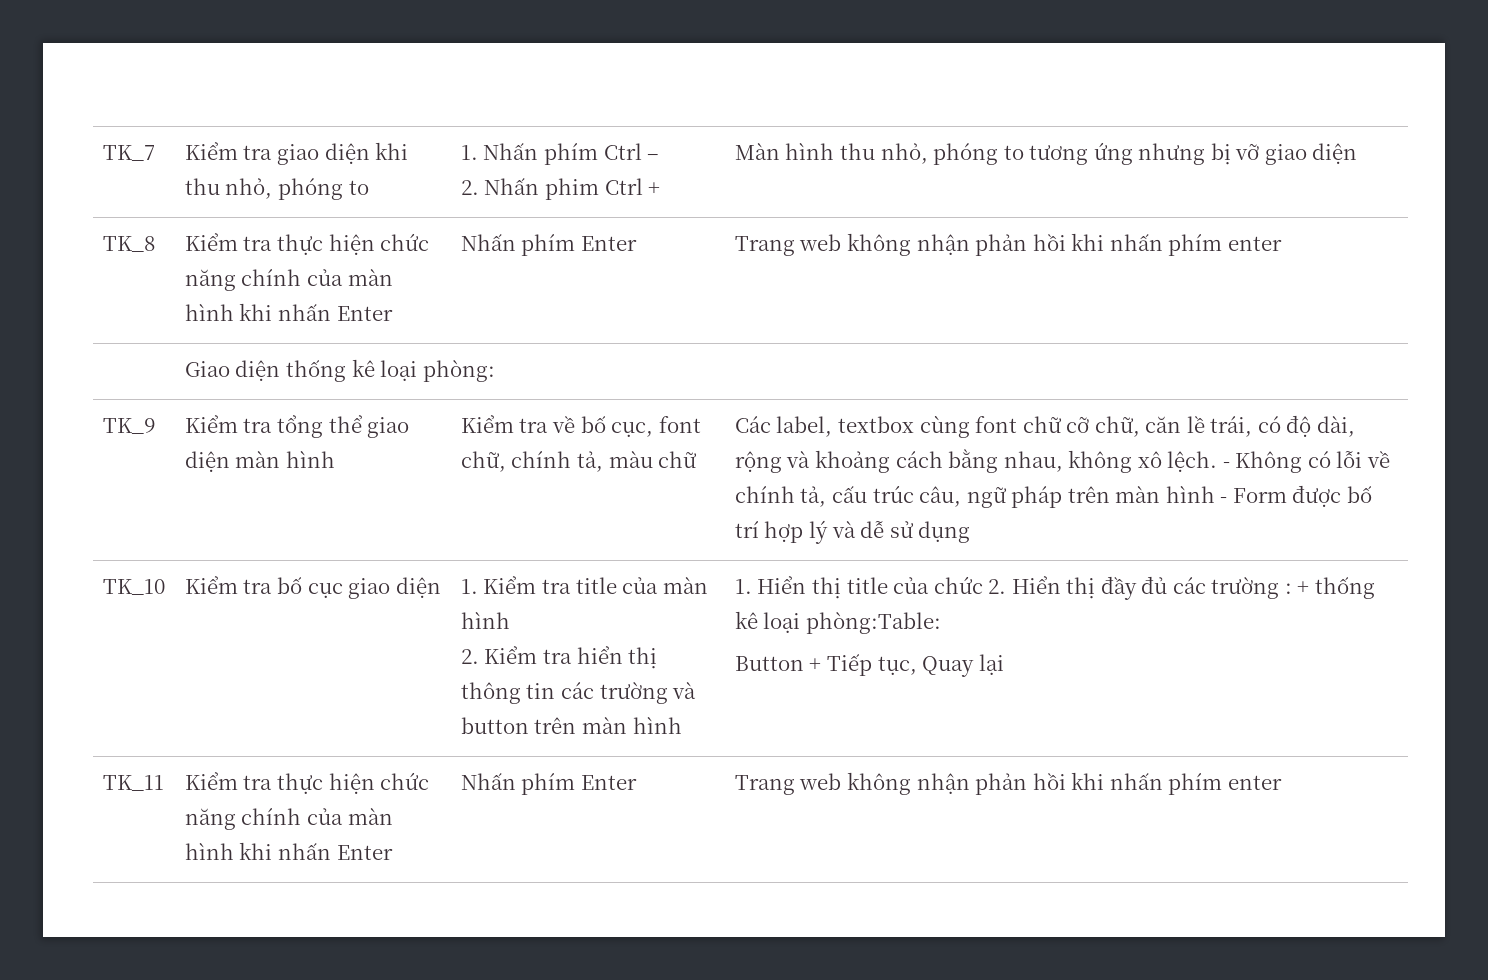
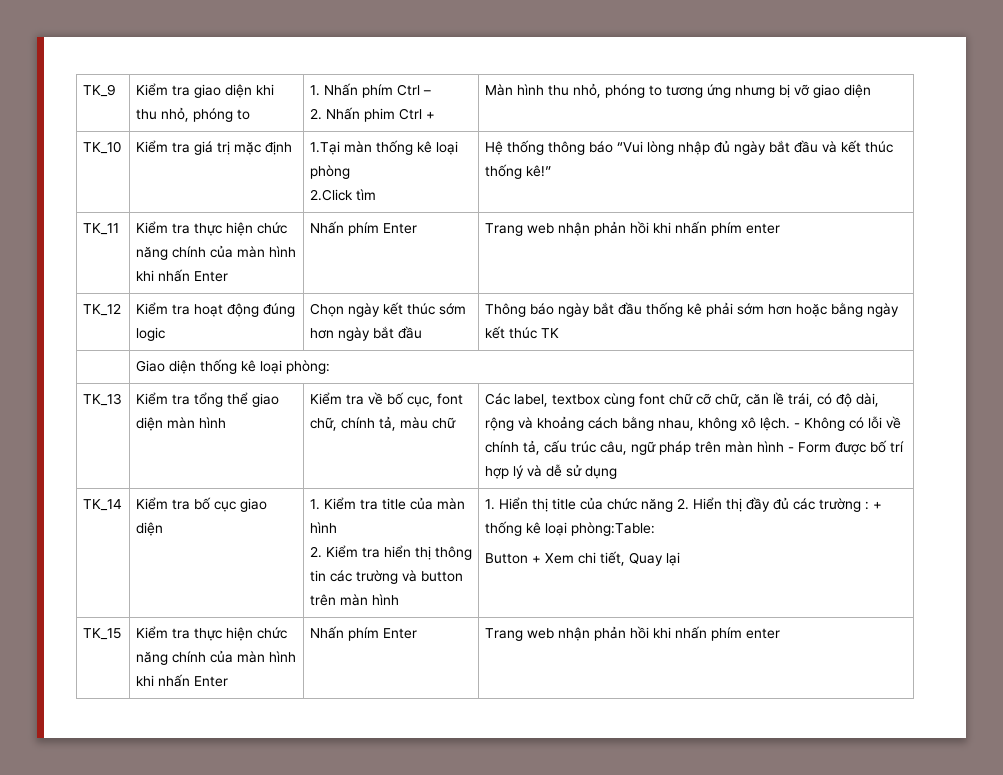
[102,145,155,161] TK_7 -> [82,84,116,97] TK_9
[102,236,155,252] TK_8 -> [82,141,121,154] [135,140,292,155] [309,140,458,155] [309,165,350,179] [309,189,376,201] [484,140,893,155] [484,164,551,179] [82,223,119,235] TK_10 | Kiểm tra giá trị mặc định | 1.Tại màn thống kê loại phòng // 2.Click tìm | Hệ thống thông báo “Vui lòng nhập đủ ngày bắt đầu và kết thúc thống kê!” // TK_11
[846,233,1282,256] không nhận phản hồi khi nhấn phím enter -> [557,221,780,236] [82,303,121,316] [135,302,295,317] [135,327,165,341] [309,302,466,317] [309,326,422,341] [484,302,899,317] [484,326,559,339] nhận phản hồi khi nhấn phím enter // TK_12 | Kiểm tra hoạt động đúng logic | Chọn ngày kết thúc sớm hơn ngày bắt đầu | Thông báo ngày bắt đầu thống kê phải sớm hơn hoặc bằng ngày kết thúc TK
[102,418,156,434] TK_9 -> [82,393,122,406] TK_13
[102,579,165,595] TK_10 -> [82,499,122,511] TK_14
(983, 585) none -> [640,499,673,512] năng
[826,654,917,676] Tiếp tục, -> [544,551,625,566] Xem chi tiết,
[102,775,164,791] TK_11 -> [82,628,121,640] TK_15
[846,772,911,795] không -> (554, 633) none

